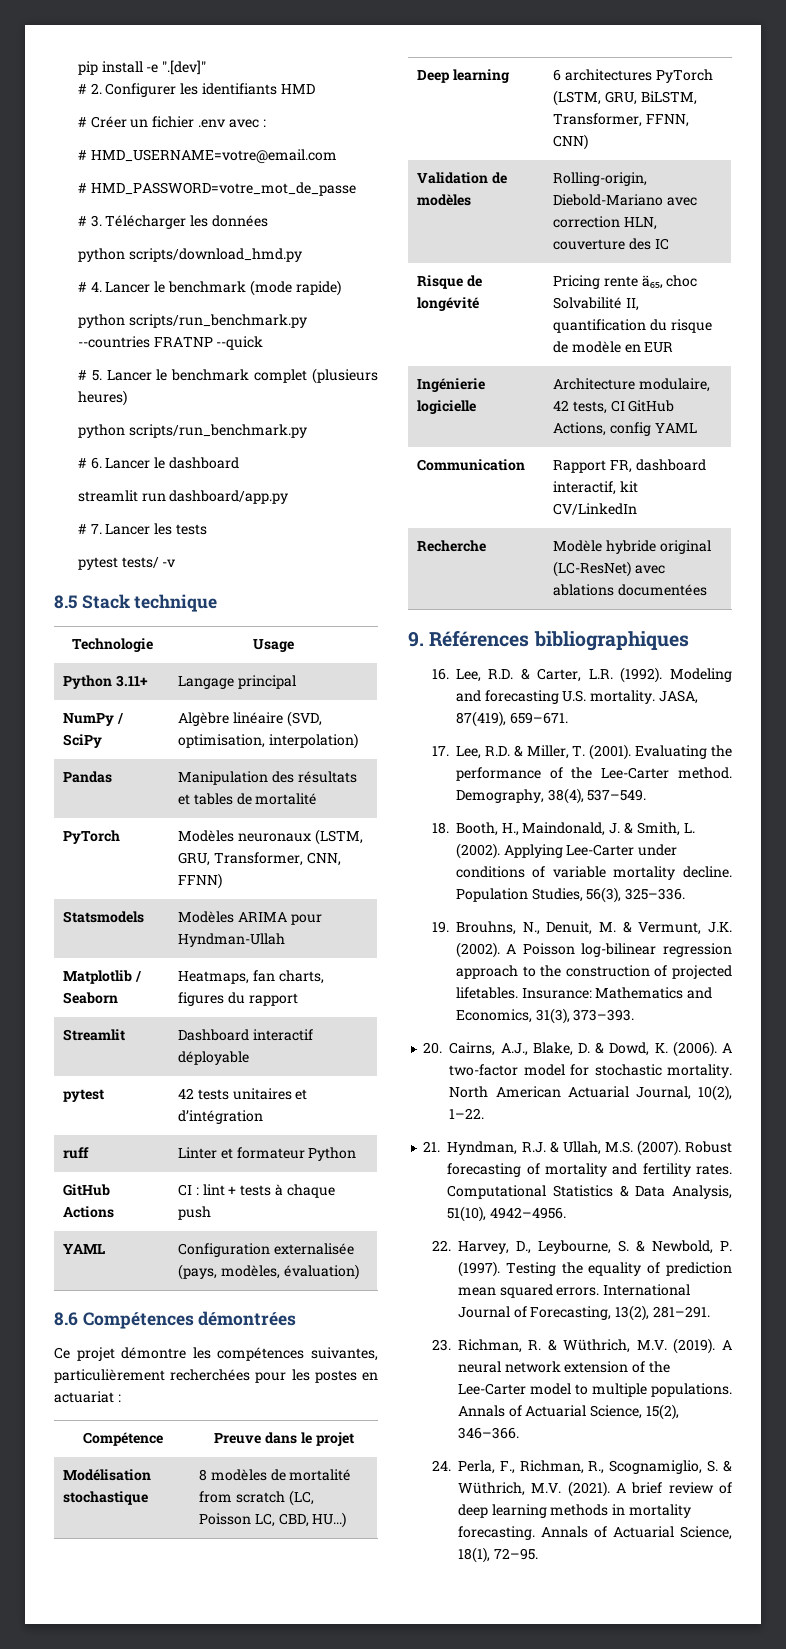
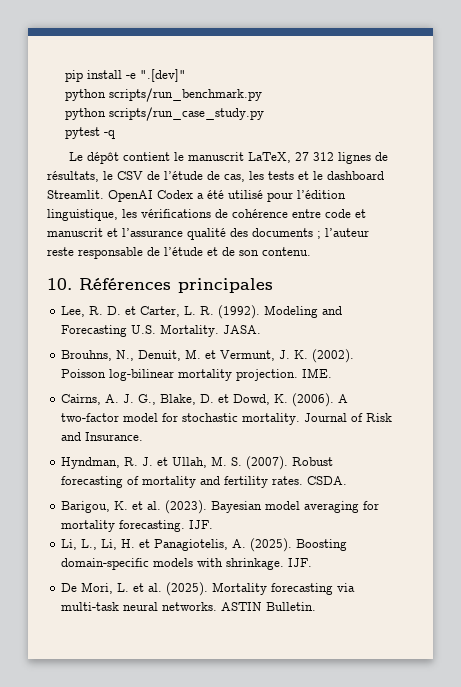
[77,83,315,97] [77,116,266,128] [77,149,337,164] [77,182,356,196] [77,215,268,229] [77,248,302,262] [77,280,341,296] [77,314,307,328] [77,336,264,350] [77,368,378,384] [77,390,127,406] [77,424,307,438] [77,457,239,469] [77,490,289,504] [77,523,207,535] [77,557,177,570] [54,594,218,612] [71,638,153,652] [253,639,294,652] [62,675,148,689] [177,675,296,689] [62,713,123,726] [62,734,102,748] [177,711,322,727] [177,733,358,749] [62,771,112,783] [177,771,357,785] [177,793,318,805] [62,830,120,844] [177,829,363,845] [177,852,341,866] [177,873,222,889] [62,911,144,923] [177,911,322,925] [177,933,285,947] [62,970,141,984] [62,992,118,1004] [177,970,324,984] [177,992,298,1006] [62,1029,125,1041] [177,1029,313,1041] [177,1051,249,1065] [62,1089,104,1102] [177,1088,308,1100] [177,1110,263,1124] [62,1147,89,1159] [177,1147,357,1161] [62,1184,110,1196] [62,1206,114,1218] [177,1184,335,1198] [177,1206,211,1220] [62,1244,105,1254] [177,1243,354,1257] [177,1264,359,1280] [54,1311,297,1329] [54,1347,378,1361] [54,1369,378,1383] [54,1391,121,1403] [82,1432,163,1446] [214,1432,354,1446] [62,1469,151,1481] [62,1491,148,1505] [198,1469,352,1481] [198,1490,314,1506] [198,1512,347,1528] [416,69,510,83] [552,69,713,83] [552,90,697,106] [552,113,689,127] [552,134,588,150] [416,172,507,184] [416,194,471,206] [552,172,647,186] [552,194,697,206] [552,216,657,230] [552,238,669,250] [416,275,482,289] [416,297,479,311] [552,275,698,289] [552,297,639,311] [552,319,712,333] [552,341,674,353] [416,378,485,392] [416,400,476,414] [552,378,710,392] [552,400,675,414] [552,422,697,436] [416,459,525,471] [552,459,706,473] [552,481,638,495] [552,503,637,515] [416,540,486,552] [552,540,711,554] [552,561,665,577] [552,584,707,596] [408,630,689,651] [431,667,732,683] [455,690,698,704] [455,711,568,727] [431,744,732,760] [455,767,732,781] [455,788,647,804] [431,822,695,836] [455,843,678,859] [455,866,732,880] [455,887,686,903] [431,921,732,935] [455,942,732,958] [455,965,732,979] [455,987,713,999] [455,1008,635,1024] [423,1042,528,1056] # 2. Configurer les identifiants HMD // # Créer un fichier .env avec : // # HMD_USERNAME=votre@email.com // # HMD_PASSWORD=votre_mot_de_passe // # 3. Télécharger les données // python scripts/download_hmd.py // # 4. Lancer le benchmark (mode rapide) // python scripts/run_benchmark.py --countries FRATNP --quick // # 5. Lancer le benchmark complet (plusieurs heures) // python scripts/run_benchmark.py // # 6. Lancer le dashboard // streamlit run dashboard/app.py // # 7. Lancer les tests // pytest tests/ -v // 8.5 Stack technique // Technologie | Usage // Python 3.11+ | Langage principal // NumPy / SciPy | Algèbre linéaire (SVD, optimisation, interpolation) // Pandas | Manipulation des résultats et tables de mortalité // PyTorch | Modèles neuronaux (LSTM, GRU, Transformer, CNN, FFNN) // Statsmodels | Modèles ARIMA pour Hyndman-Ullah // Matplotlib / Seaborn | Heatmaps, fan charts, figures du rapport // Streamlit | Dashboard interactif déployable // pytest | 42 tests unitaires et d’intégration // ruff | Linter et formateur Python // GitHub Actions | CI : lint + tests à chaque push // YAML | Configuration externalisée (pays, modèles, évaluation) // 8.6 Compétences démontrées // Ce projet démontre les compétences suivantes, particulièrement recherchées pour les postes en actuariat : // Compétence | Preuve dans le projet // Modélisation stochastique | 8 modèles de mortalité from scratch (LC, Poisson LC, CBD, HU...) // Deep learning | 6 architectures PyTorch (LSTM, GRU, BiLSTM, Transformer, FFNN, CNN) // Validation de modèles | Rolling-origin, Diebold-Mariano avec correction HLN, couverture des IC // Risque de longévité | Pricing rente ä₆₅, choc Solvabilité II, quantification du risque de modèle en EUR // Ingénierie logicielle | Architecture modulaire, 42 tests, CI GitHub Actions, config YAML // Communication | Rapport FR, dashboard interactif, kit CV/LinkedIn // Recherche | Modèle hybride original (LC-ResNet) avec ablations documentées // 9. Références bibliographiques // 16. Lee, R.D. & Carter, L.R. (1992). Modeling and forecasting U.S. mortality. JASA, 87(419), 659–671. // 17. Lee, R.D. & Miller, T. (2001). Evaluating the performance of the Lee-Carter method. Demography, 38(4), 537–549. // 18. Booth, H., Maindonald, J. & Smith, L. (2002). Applying Lee-Carter under conditions of variable mortality decline. Population Studies, 56(3), 325–336. // 19. Brouhns, N., Denuit, M. & Vermunt, J.K. (2002). A Poisson log-bilinear regression approach to the construction of projected lifetables. Insurance: Mathematics and Economics, 31(3), 373–393. // 20. Cairns, A.J., -> [65,88,263,102] [65,107,265,121] [65,127,116,139] [69,152,389,164] [47,171,384,182] [47,190,346,202] [47,209,366,221] [47,228,369,240] [47,247,311,259] [47,278,273,293] [61,305,343,319] [61,324,262,337] [61,349,355,363] [61,368,333,381] [61,394,157,405] python scripts/run_benchmark.py // python scripts/run_case_study.py // pytest -q // Le dépôt contient le manuscrit LaTeX, 27 312 lignes de résultats, le CSV de l’étude de cas, les tests et le dashboard Streamlit. OpenAI Codex a été utilisé pour l’édition linguistique, les vérifications de cohérence entre code et manuscrit et l’assurance qualité des documents ; l’auteur reste responsable de l’étude et de son contenu. // 10. Références principales // Lee, R. D. et Carter, L. R. (1992). Modeling and Forecasting U.S. Mortality. JASA. // Brouhns, N., Denuit, M. et Vermunt, J. K. (2002). Poisson log-bilinear mortality projection. IME. // Cairns, A. J. G.,
[595,1042,605,1054] & -> [218,394,230,403] et
[449,1085,732,1101] [449,1108,485,1119] [423,1141,633,1155] North American Actuarial Journal, 10(2), 1–22. // 21. Hyndman, R.J. & Ullah, M.S. -> [304,413,393,422] [61,432,144,441] [61,456,243,469] Journal of Risk and Insurance. // Hyndman, R. J. et Ullah, M. S.
[447,1185,732,1199] [447,1206,567,1222] [431,1240,732,1254] [457,1261,732,1277] [457,1284,691,1298] [457,1305,710,1321] [431,1338,732,1354] [457,1361,670,1373] [457,1383,732,1397] [457,1404,679,1420] [457,1427,519,1439] [431,1460,732,1474] [457,1481,732,1497] [457,1504,691,1518] [457,1526,732,1540] [457,1547,538,1563] Computational Statistics & Data Analysis, 51(10), 4942–4956. // 22. Harvey, D., Leybourne, S. & Newbold, P. (1997). Testing the equality of prediction mean squared errors. International Journal of Forecasting, 13(2), 281–291. // 23. Richman, R. & Wüthrich, M.V. (2019). A neural network extension of the Lee-Carter model to multiple populations. Annals of Actuarial Science, 15(2), 346–366. // 24. Perla, F., Richman, R., Scognamiglio, S. & Wüthrich, M.V. (2021). A brief review of deep learning methods in mortality forecasting. Annals of Actuarial Science, 18(1), 72–95. -> [307,476,348,485] [61,500,380,514] [61,520,214,532] [61,538,348,552] [61,558,313,570] [61,582,356,596] [61,602,317,611] CSDA. // Barigou, K. et al. (2023). Bayesian model averaging for mortality forecasting. IJF. // Li, L., Li, H. et Panagiotelis, A. (2025). Boosting domain-specific models with shrinkage. IJF. // De Mori, L. et al. (2025). Mortality forecasting via multi-task neural networks. ASTIN Bulletin.

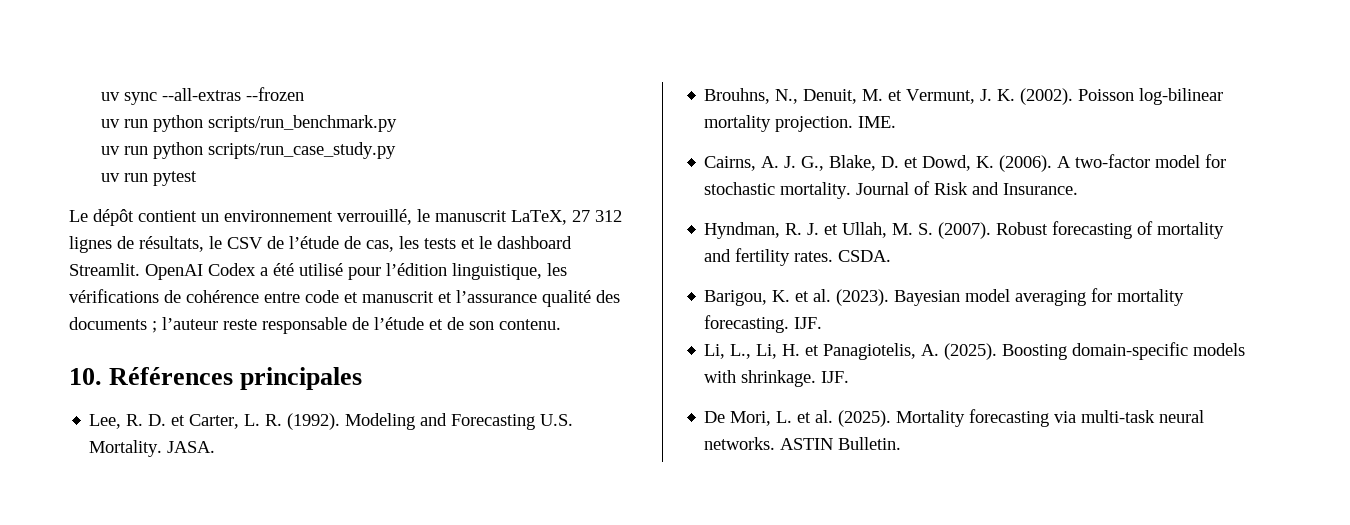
[65,69,187,82] pip install -e ".[dev]" // -> [101,87,305,105] [101,119,149,128] uv sync --all-extras --frozen // uv run
(263, 95) none -> [101,146,149,155] uv run
(265, 114) none -> [101,173,149,182] uv run
[104,130,116,139] -q -> (198, 178) none
(171, 156) none -> [201,209,412,225] un environnement verrouillé,

